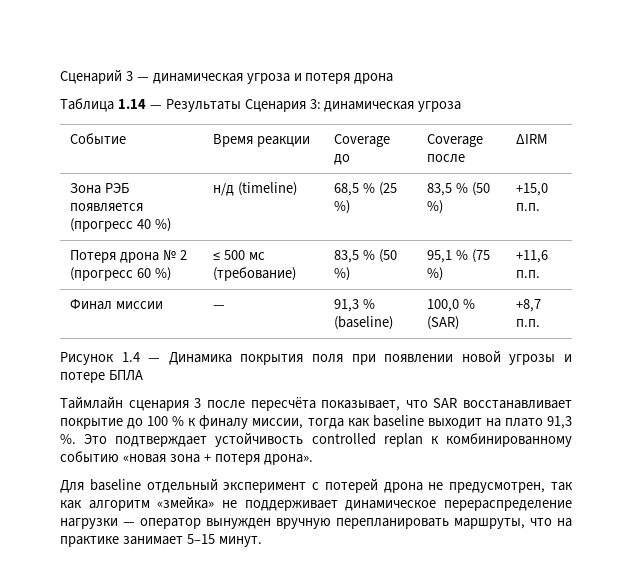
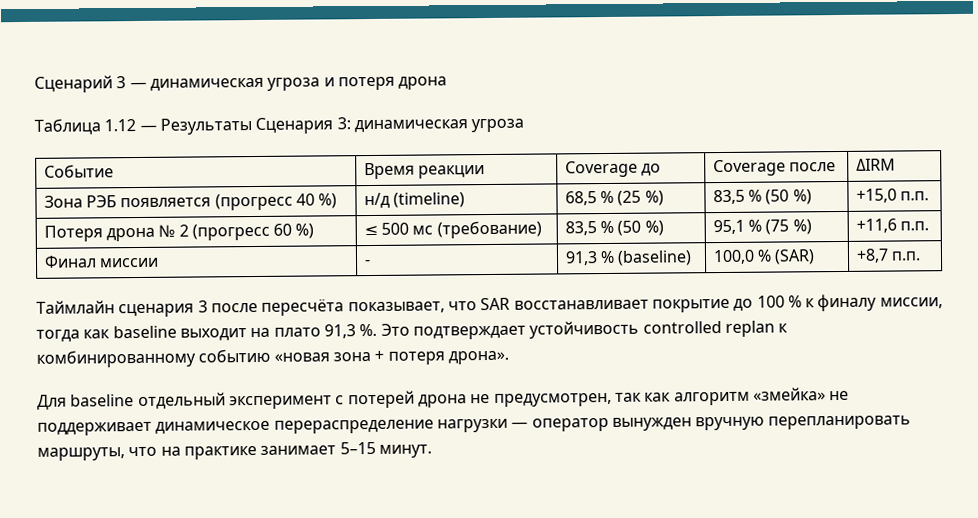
[117,99,146,109] 1.14 -> [104,119,137,132] 1.12
[212,305,225,309] — -> [363,259,371,266] -
[60,350,573,365] [60,370,143,383] // Рисунок 1.4 — Динамика покрытия поля при появлении новой угрозы и потере БПЛА -> (921, 256) none

